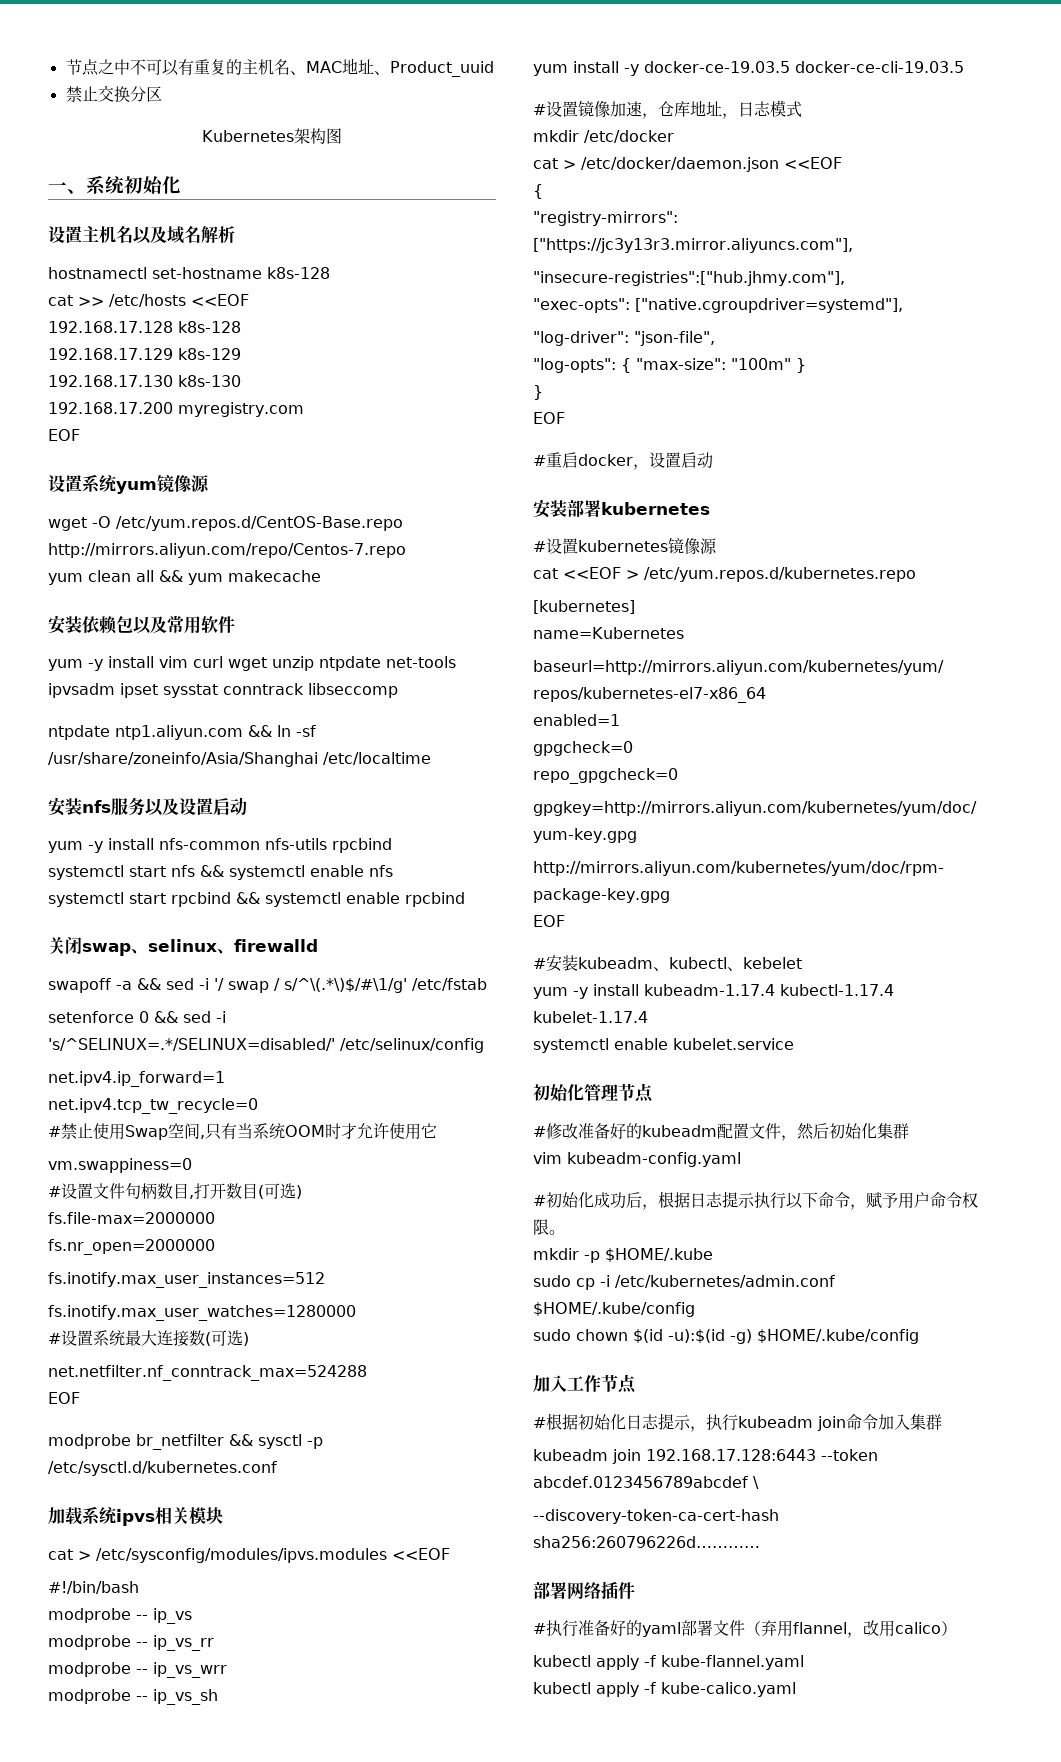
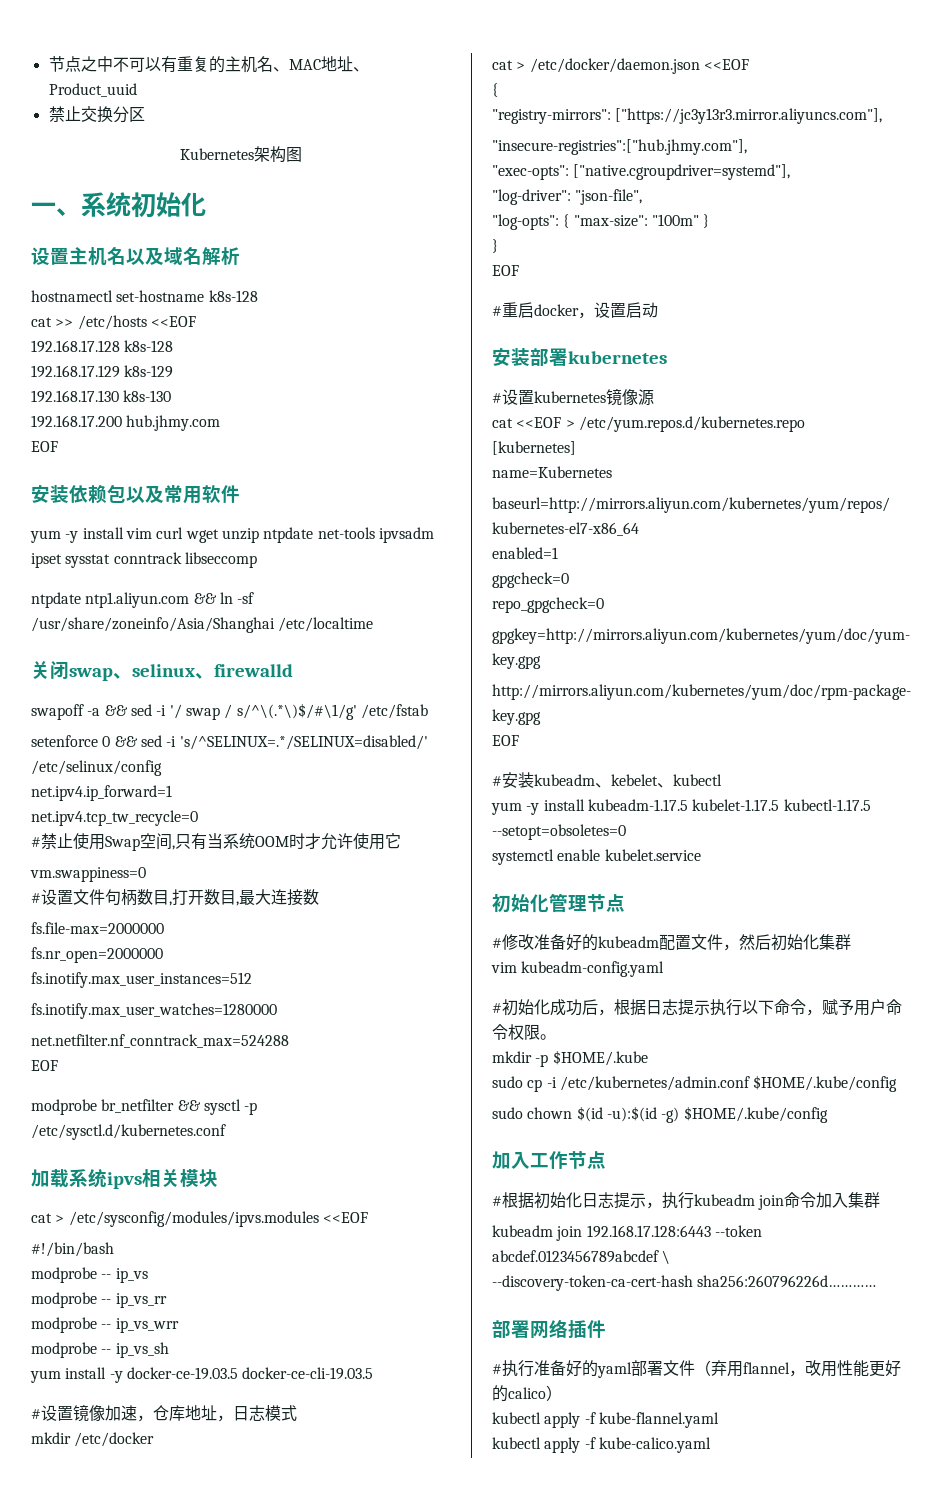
[178,402,304,417] [48,429,80,441] [48,474,210,494] [48,516,403,531] [48,543,406,558] [48,570,321,585] myregistry.com // EOF // 设置系统yum镜像源 // wget -O /etc/yum.repos.d/CentOS-Base.repo http://mirrors.aliyun.com/repo/Centos-7.repo // yum clean all && yum makecache -> [126,415,221,431] [31,441,58,452] hub.jhmy.com // EOF
[48,797,247,816] [48,838,392,853] [48,865,393,880] [48,892,465,907] // 安装nfs服务以及设置启动 // yum -y install nfs-common nfs-utils rpcbind // systemctl start nfs && systemctl enable nfs // systemctl start rpcbind && systemctl enable rpcbind -> (374, 624) none
[258,1183,302,1199] (可选) -> [236,889,319,906] ,最大连接数
[48,1330,249,1347] // #设置系统最大连接数(可选) -> (277, 1011) none
[669,957,802,971] [533,984,894,999] [533,1011,648,1023] kubectl、kebelet // yum -y install kubeadm-1.17.4 kubectl-1.17.4 kubelet-1.17.4 -> [611,774,722,788] [491,799,871,815] [492,824,626,840] kebelet、kubectl // yum -y install kubeadm-1.17.5 kubelet-1.17.5 kubectl-1.17.5 --setopt=obsoletes=0
(895, 1628) none -> [837,1360,901,1377] [492,1385,508,1402] 性能更好的

